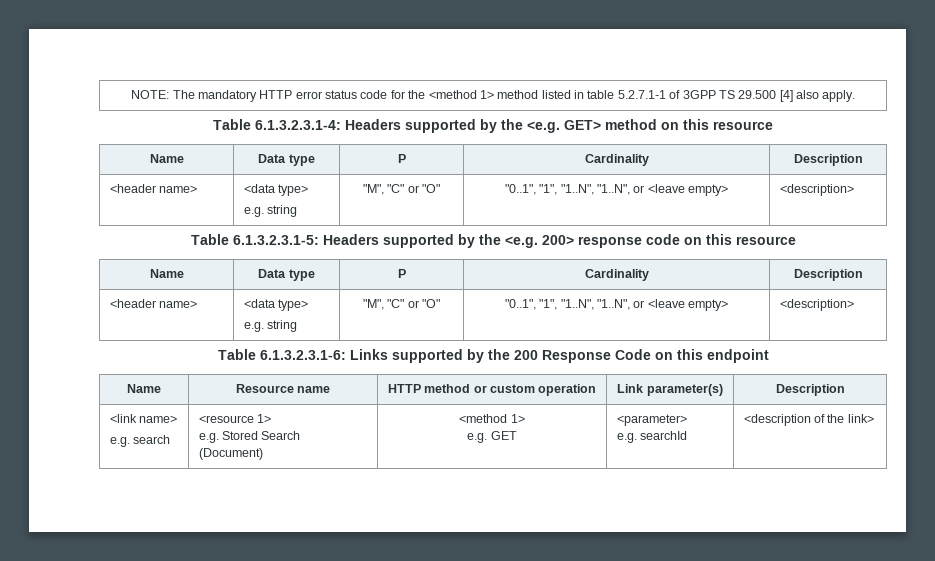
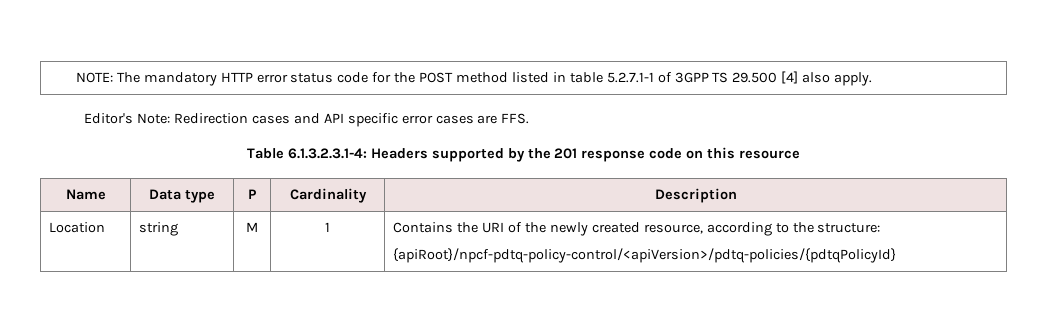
[428,90,494,99] <method 1> -> [419,72,454,83] POST
(856, 96) none -> [84,113,530,127] // Editor's Note: Redirection cases and API specific error cases are FFS.
[527,119,773,133] [149,154,184,163] [258,154,315,166] [397,154,406,163] [584,154,649,166] [793,154,863,166] [109,184,197,193] [243,184,308,196] [243,205,297,217] [362,184,441,195] [504,184,729,196] [779,184,854,196] [190,234,574,248] <e.g. GET> method on this resource // Name | Data type | P | Cardinality | Description // <header name> | <data type> // e.g. string | "M", "C" or "O" | "0..1", "1", "1..N", "1..N", or <leave empty> | <description> // Table 6.1.3.2.3.1-5: Headers supported by the <e.g. 200> -> [554,148,578,159] 201
[109,299,197,308] [243,299,308,311] [243,320,297,332] [362,299,441,310] [504,299,729,311] [779,299,854,311] [217,349,769,363] [127,384,161,393] [235,384,331,393] [387,384,597,396] [617,384,723,396] [775,384,845,396] [109,414,177,423] [109,435,170,447] [198,414,271,423] [198,431,301,443] [198,448,263,460] [459,414,525,423] [467,431,517,443] [616,414,687,426] [616,431,687,443] [743,414,874,426] <header name> | <data type> // e.g. string | "M", "C" or "O" | "0..1", "1", "1..N", "1..N", or <leave empty> | <description> // Table 6.1.3.2.3.1-6: Links supported by the 200 Response Code on this endpoint // Name | Resource name | HTTP method or custom operation | Link parameter(s) | Description // <link name> // e.g. search | <resource 1> // e.g. Stored Search (Document) | <method 1> // e.g. GET | <parameter> // e.g. searchId | <description of the link> -> [49,222,106,233] [139,222,179,236] [246,222,258,232] [325,222,330,232] [393,222,881,236] [393,248,897,263] Location | string | M | 1 | Contains the URI of the newly created resource, according to the structure: // {apiRoot}/npcf-pdtq-policy-control/<apiVersion>/pdtq-policies/{pdtqPolicyId}

